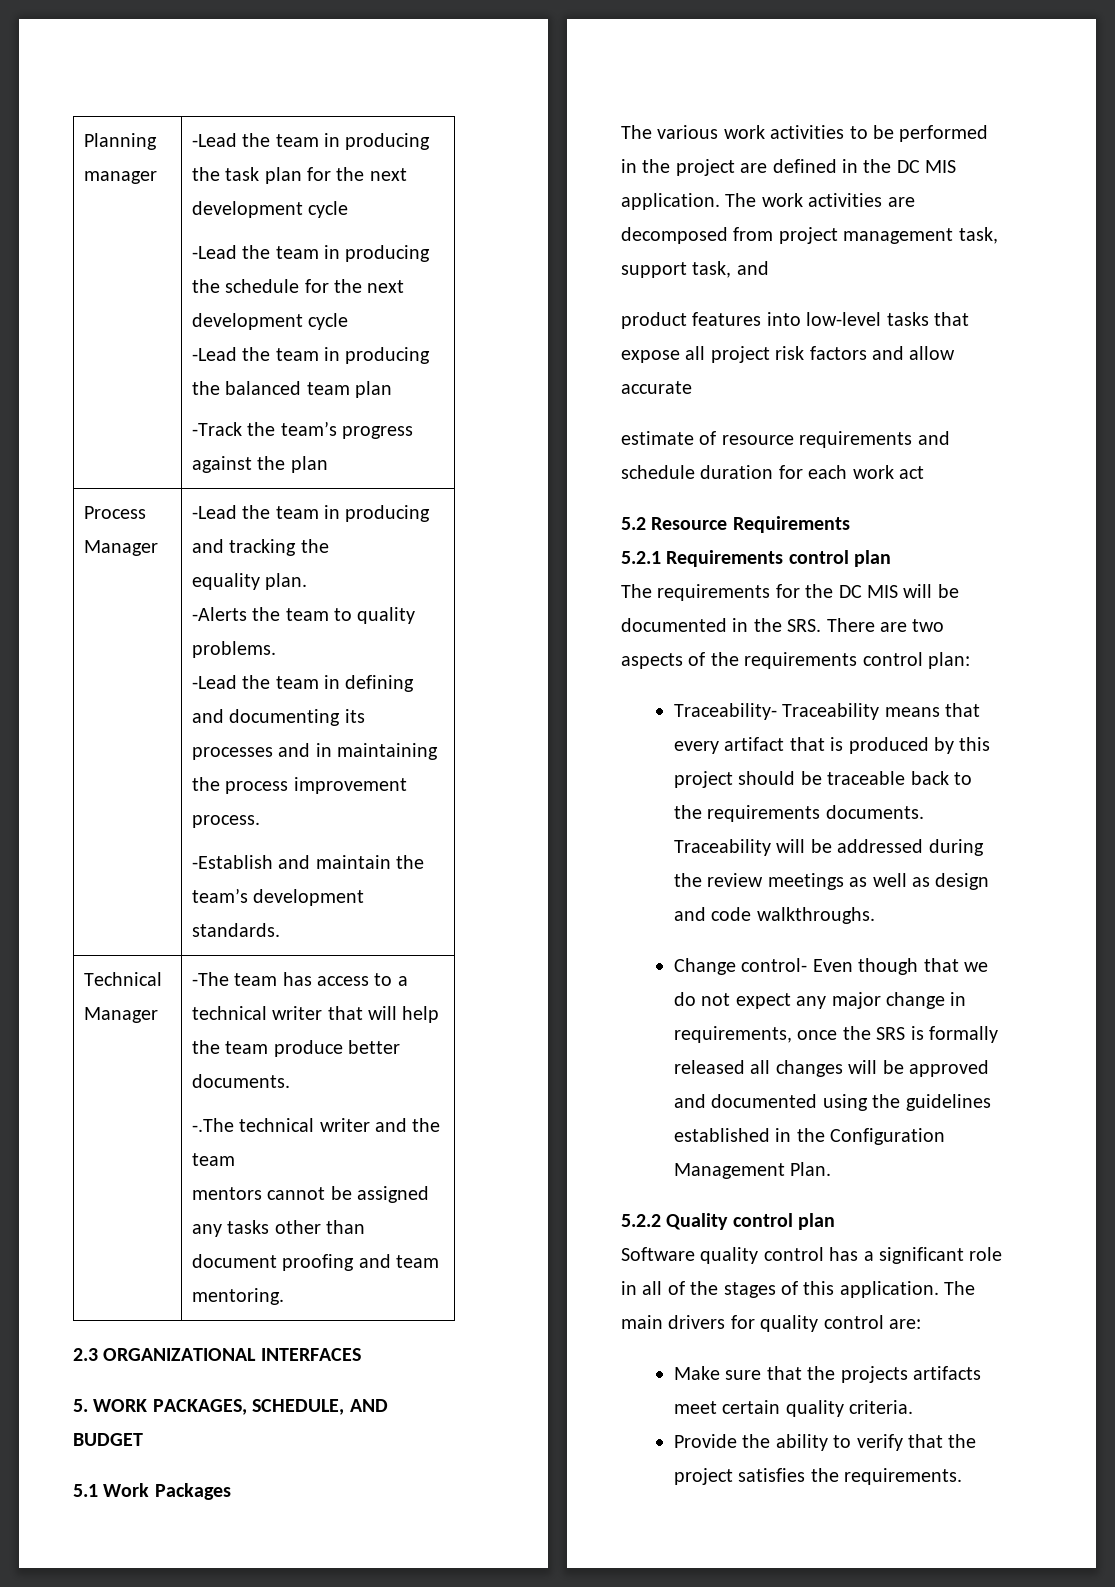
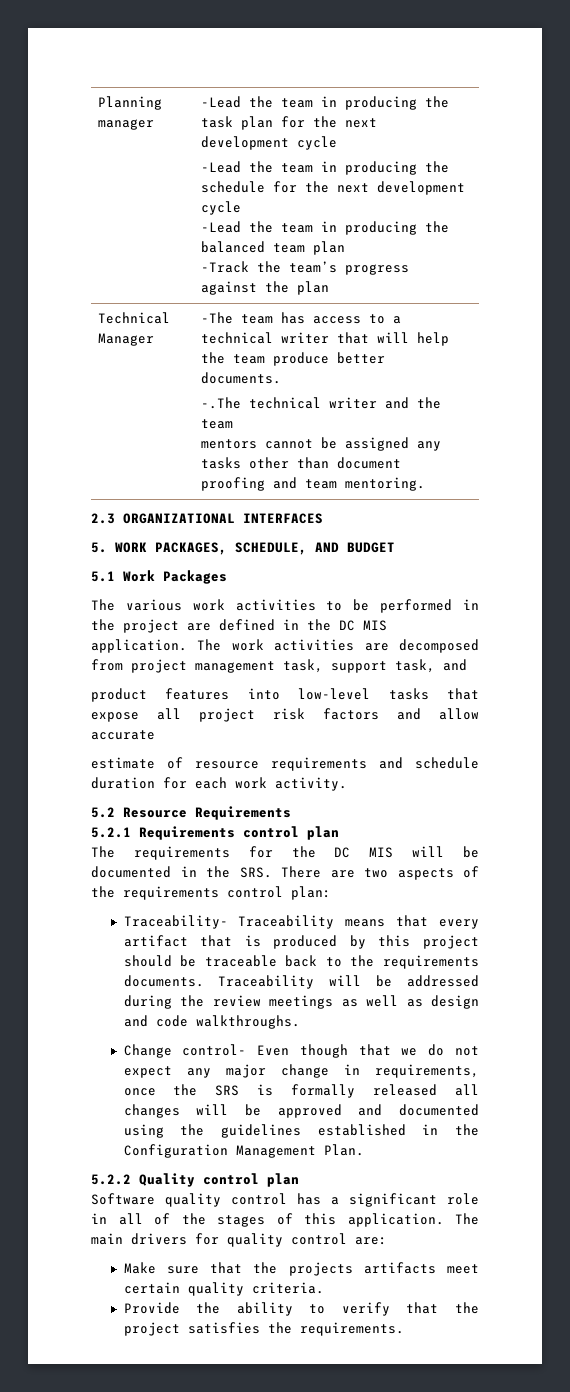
[83,506,146,519] [83,540,158,556] [191,505,431,522] [191,539,329,556] [191,573,308,590] [191,607,416,624] [191,641,276,658] [191,675,415,692] [191,709,365,726] [191,743,438,760] [191,777,407,794] [191,815,260,828] [191,855,424,869] [191,888,365,906] [191,923,280,937] // Process Manager | -Lead the team in producing and tracking the // equality plan. // -Alerts the team to quality problems. // -Lead the team in defining and documenting its processes and in maintaining the process improvement process. // -Establish and maintain the team’s development standards. -> (330, 288) none
[899,466,924,479] act -> [275,777,347,791] activity.

